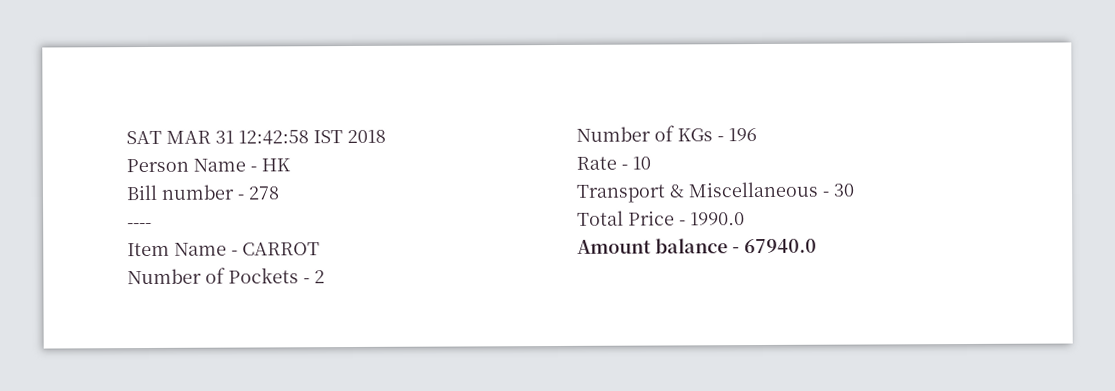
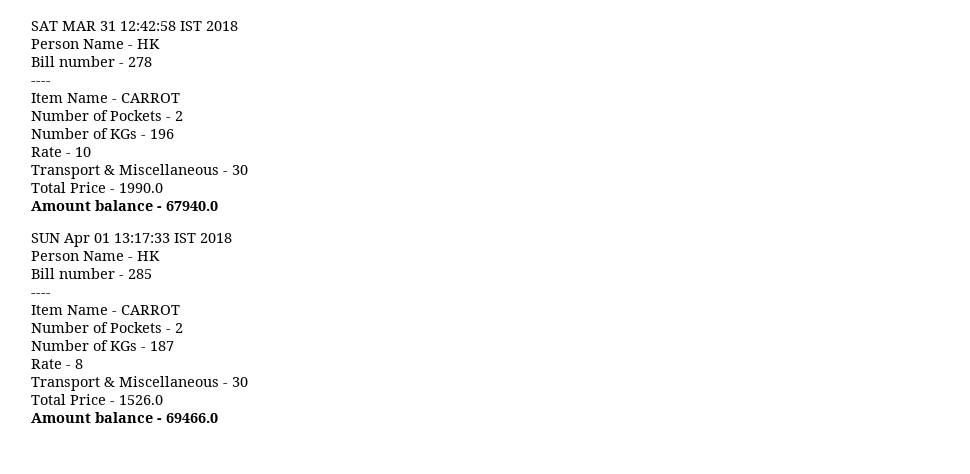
(817, 246) none -> [31,233,232,247] [31,251,160,261] [31,268,152,279] [31,293,51,297] [31,305,180,315] [31,322,183,333] [31,340,174,351] [31,359,83,369] [31,376,248,391] [31,394,163,405] [31,412,218,423] // SUN Apr 01 13:17:33 IST 2018 // Person Name - HK // Bill number - 285 // ---- // Item Name - CARROT // Number of Pockets - 2 // Number of KGs - 187 // Rate - 8 // Transport & Miscellaneous - 30 // Total Price - 1526.0 // Amount balance - 69466.0

